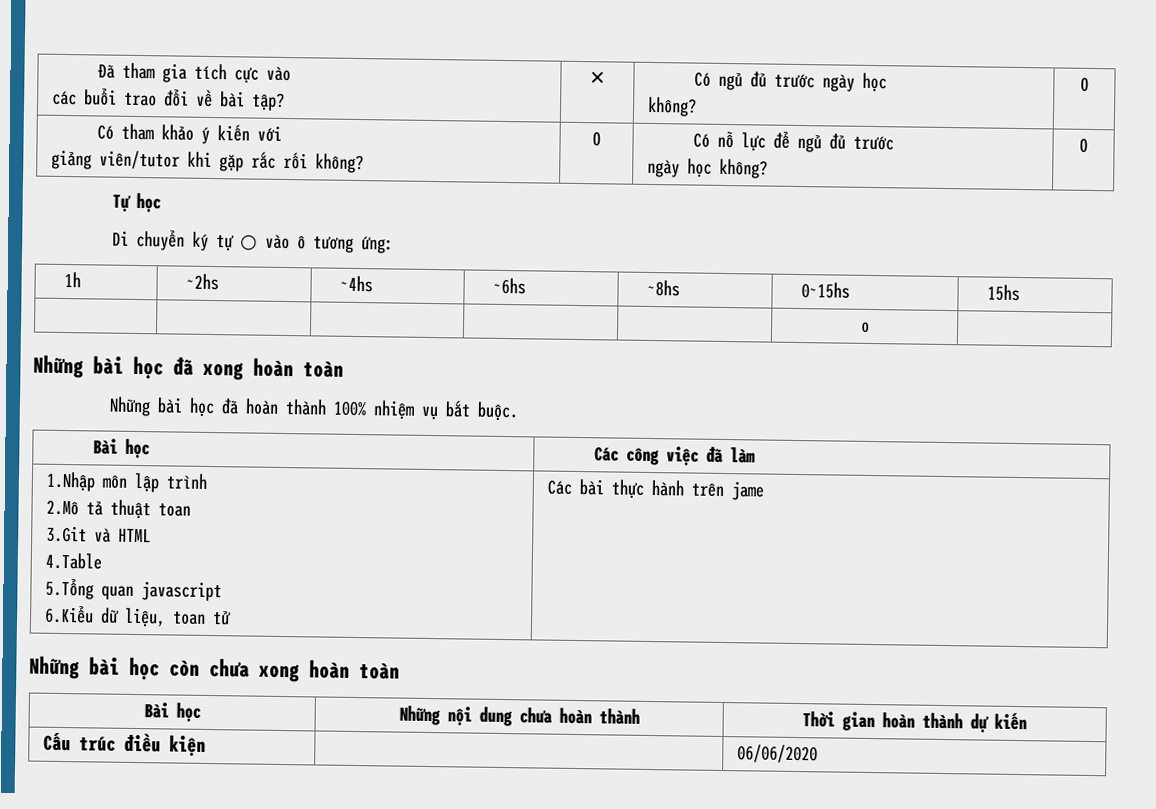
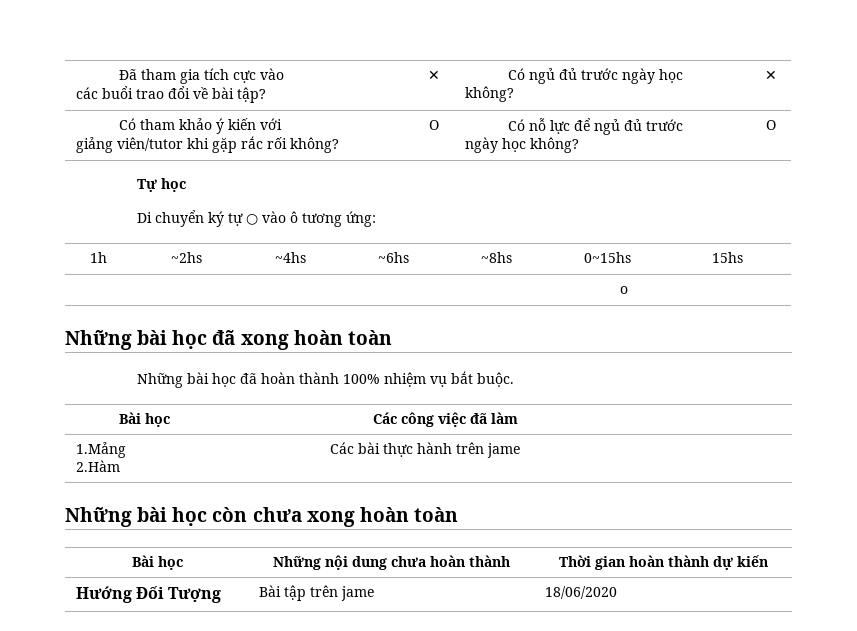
[1080,76,1089,92] O -> [764,70,777,80] ✕
[45,471,208,493] [45,499,191,520] [45,525,151,543] [44,552,102,570] [44,577,222,602] [43,604,232,628] 1.Nhập môn lập trình // 2.Mô tả thuật toan // 3.Git và HTML // 4.Table // 5.Tổng quan javascript // 6.Kiểu dữ liệu, toan tử -> [75,442,126,458] [75,460,120,472] 1.Mảng // 2.Hàm
[42,732,206,757] [736,744,818,764] Cấu trúc điều kiện | | 06/06/2020 -> [75,586,222,603] [258,585,374,601] [544,586,617,599] Hướng Đối Tượng | Bài tập trên jame | 18/06/2020

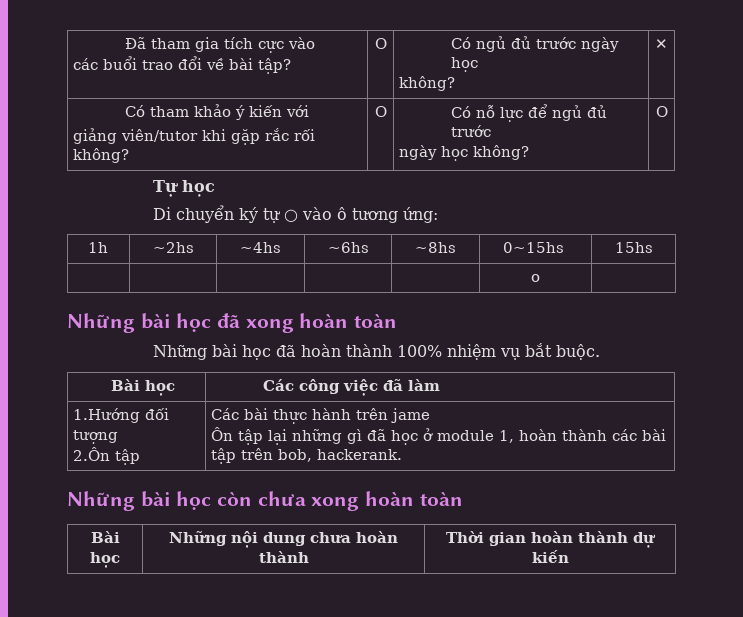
[428,70,440,80] ✕ -> [374,38,387,49] O
[75,442,126,458] [75,460,120,472] 1.Mảng // 2.Hàm -> [73,408,170,423] [73,430,119,444] [73,447,141,465] 1.Hướng đối tượng // 2.Ôn tập
(520, 450) none -> [211,427,667,445] [211,448,403,464] // Ôn tập lại những gì đã học ở module 1, hoàn thành các bài tập trên bob, hackerank.
[75,586,222,603] [258,585,374,601] [544,586,617,599] // Hướng Đối Tượng | Bài tập trên jame | 18/06/2020 -> (569, 556) none

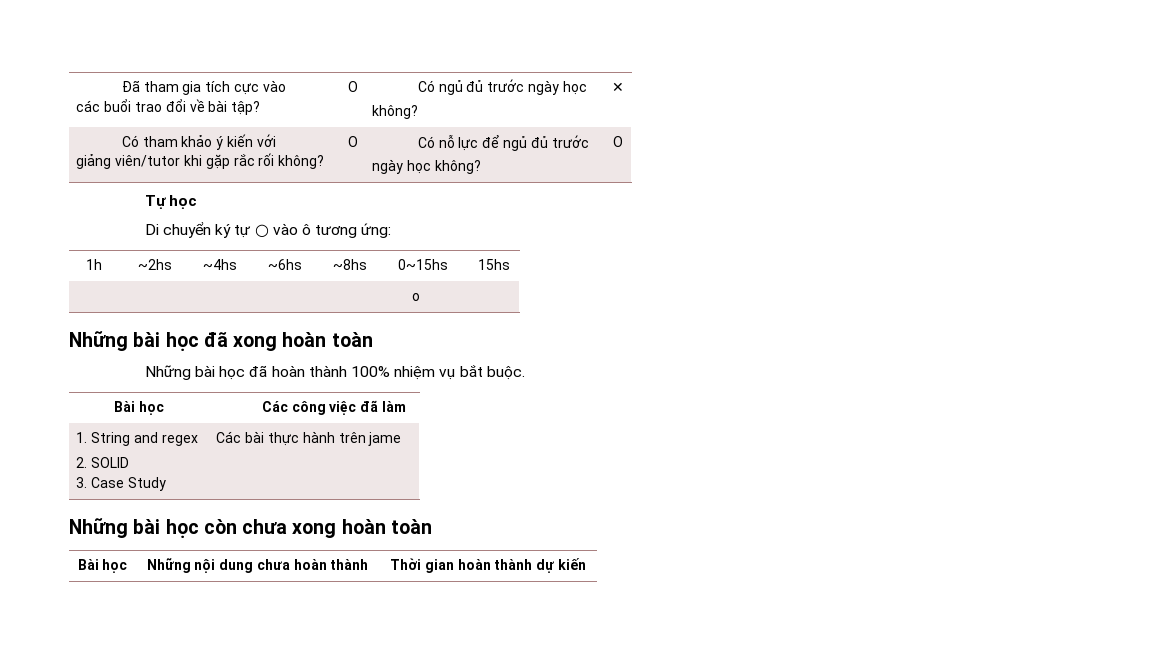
[73,408,170,423] [73,430,119,444] [73,447,141,465] 1.Hướng đối tượng // 2.Ôn tập -> [76,432,198,446] [76,457,130,468] [76,477,166,491] 1. String and regex // 2. SOLID // 3. Case Study
[211,427,667,445] [211,448,403,464] // Ôn tập lại những gì đã học ở module 1, hoàn thành các bài tập trên bob, hackerank. -> (402, 439) none

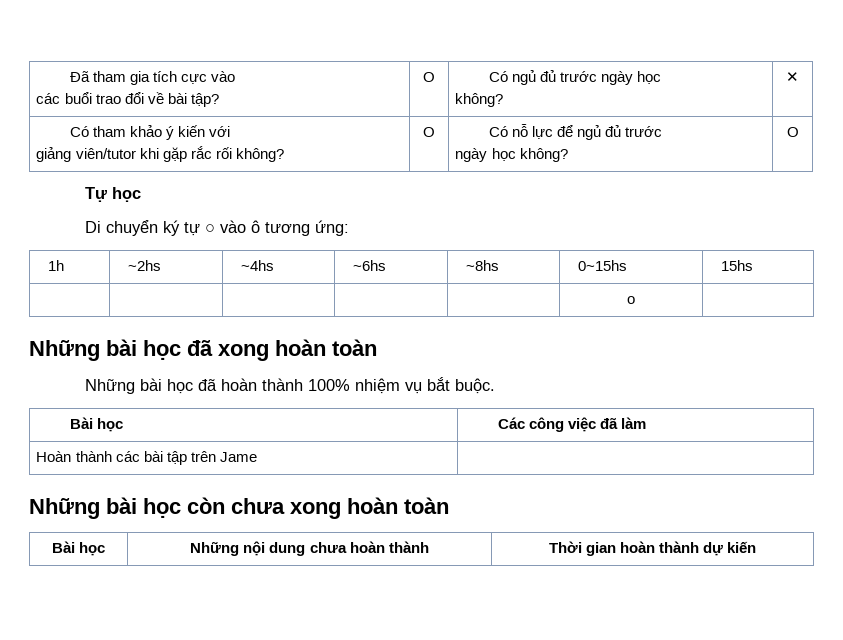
[76,432,198,446] [76,457,130,468] [76,477,166,491] [216,431,402,446] 1. String and regex // 2. SOLID // 3. Case Study | Các bài thực hành trên jame -> [36,451,257,465] Hoàn thành các bài tập trên Jame |

